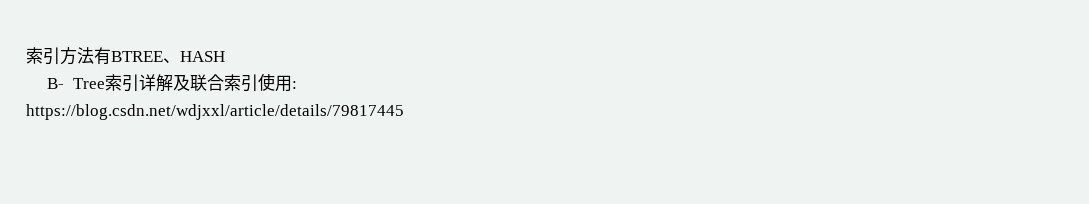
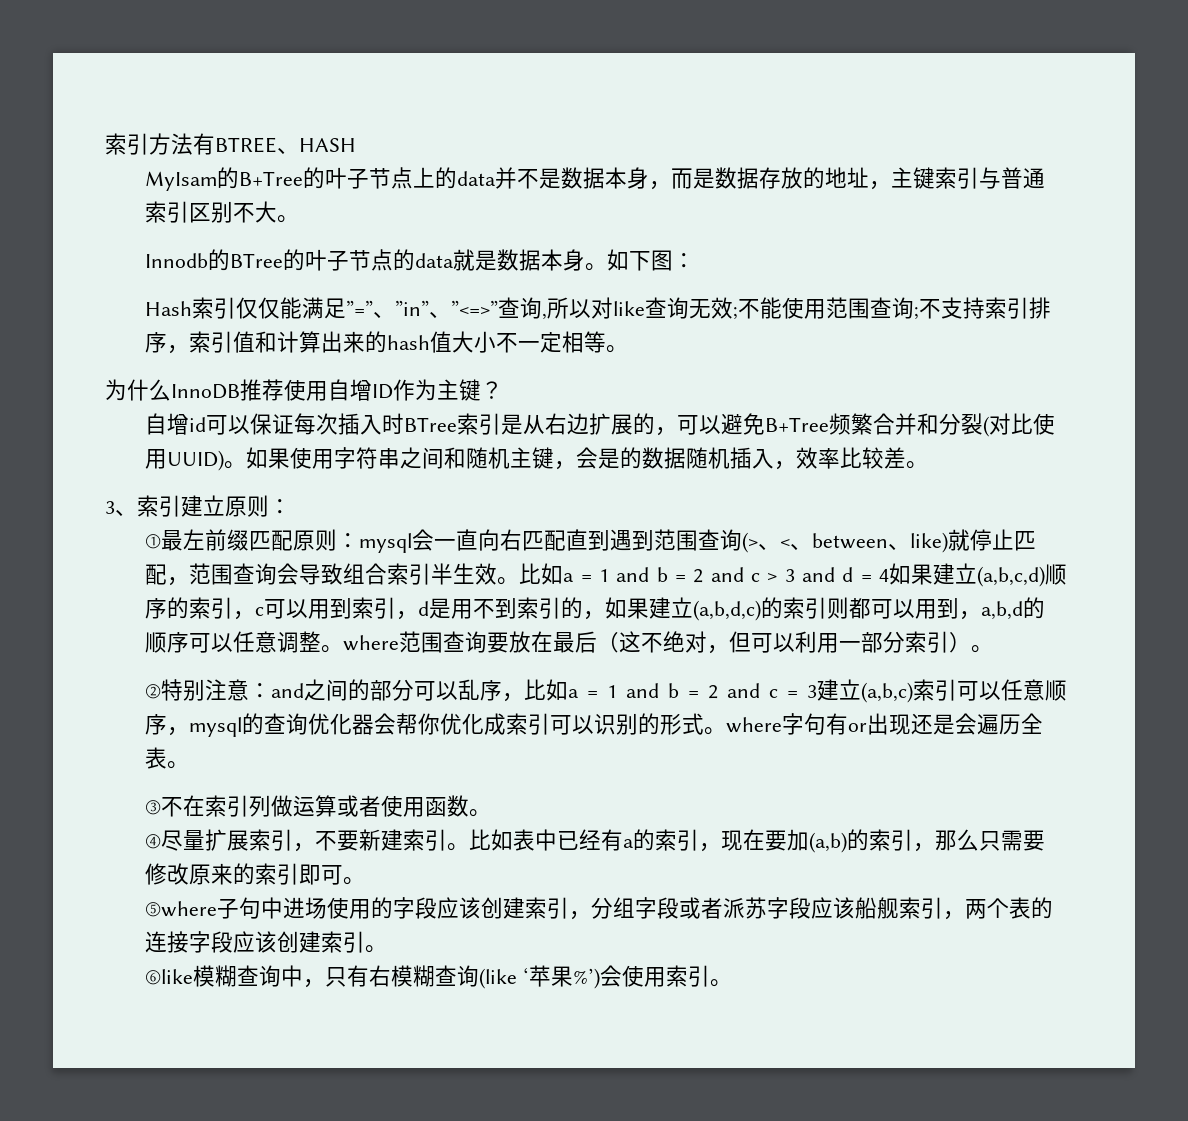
[47,73,297,92] [26,104,404,120] B- Tree索引详解及联合索引使用: // https://blog.csdn.net/wdjxxl/article/details/79817445 -> [145,167,1046,191] [145,201,300,223] [145,249,696,271] [145,297,1052,320] [145,331,629,354] [105,379,503,401] [145,413,1056,437] [145,447,929,471] [105,495,291,517] [145,529,1037,553] [145,563,1068,587] [145,597,1046,621] [145,631,994,654] [145,679,1067,703] [145,713,1044,737] [145,747,190,769] [145,795,492,817] [145,829,1046,853] [145,863,366,885] [145,897,1054,920] [145,931,388,953] [145,965,733,989] MyIsam的B+Tree的叶子节点上的data并不是数据本身，而是数据存放的地址，主键索引与普通索引区别不大。 // Innodb的BTree的叶子节点的data就是数据本身。如下图： // Hash索引仅仅能满足”=”、”in”、”<=>”查询,所以对like查询无效;不能使用范围查询;不支持索引排序，索引值和计算出来的hash值大小不一定相等。 // 为什么InnoDB推荐使用自增ID作为主键？ // 自增id可以保证每次插入时BTree索引是从右边扩展的，可以避免B+Tree频繁合并和分裂(对比使用UUID)。如果使用字符串之间和随机主键，会是的数据随机插入，效率比较差。 // 3、索引建立原则： // ①最左前缀匹配原则：mysql会一直向右匹配直到遇到范围查询(>、<、between、like)就停止匹配，范围查询会导致组合索引半生效。比如a = 1 and b = 2 and c > 3 and d = 4如果建立(a,b,c,d)顺序的索引，c可以用到索引，d是用不到索引的，如果建立(a,b,d,c)的索引则都可以用到，a,b,d的顺序可以任意调整。where范围查询要放在最后（这不绝对，但可以利用一部分索引）。 // ②特别注意：and之间的部分可以乱序，比如a = 1 and b = 2 and c = 3建立(a,b,c)索引可以任意顺序，mysql的查询优化器会帮你优化成索引可以识别的形式。where字句有or出现还是会遍历全表。 // ③不在索引列做运算或者使用函数。 // ④尽量扩展索引，不要新建索引。比如表中已经有a的索引，现在要加(a,b)的索引，那么只需要修改原来的索引即可。 // ⑤where子句中进场使用的字段应该创建索引，分组字段或者派苏字段应该船舰索引，两个表的连接字段应该创建索引。 // ⑥like模糊查询中，只有右模糊查询(like ‘苹果%’)会使用索引。

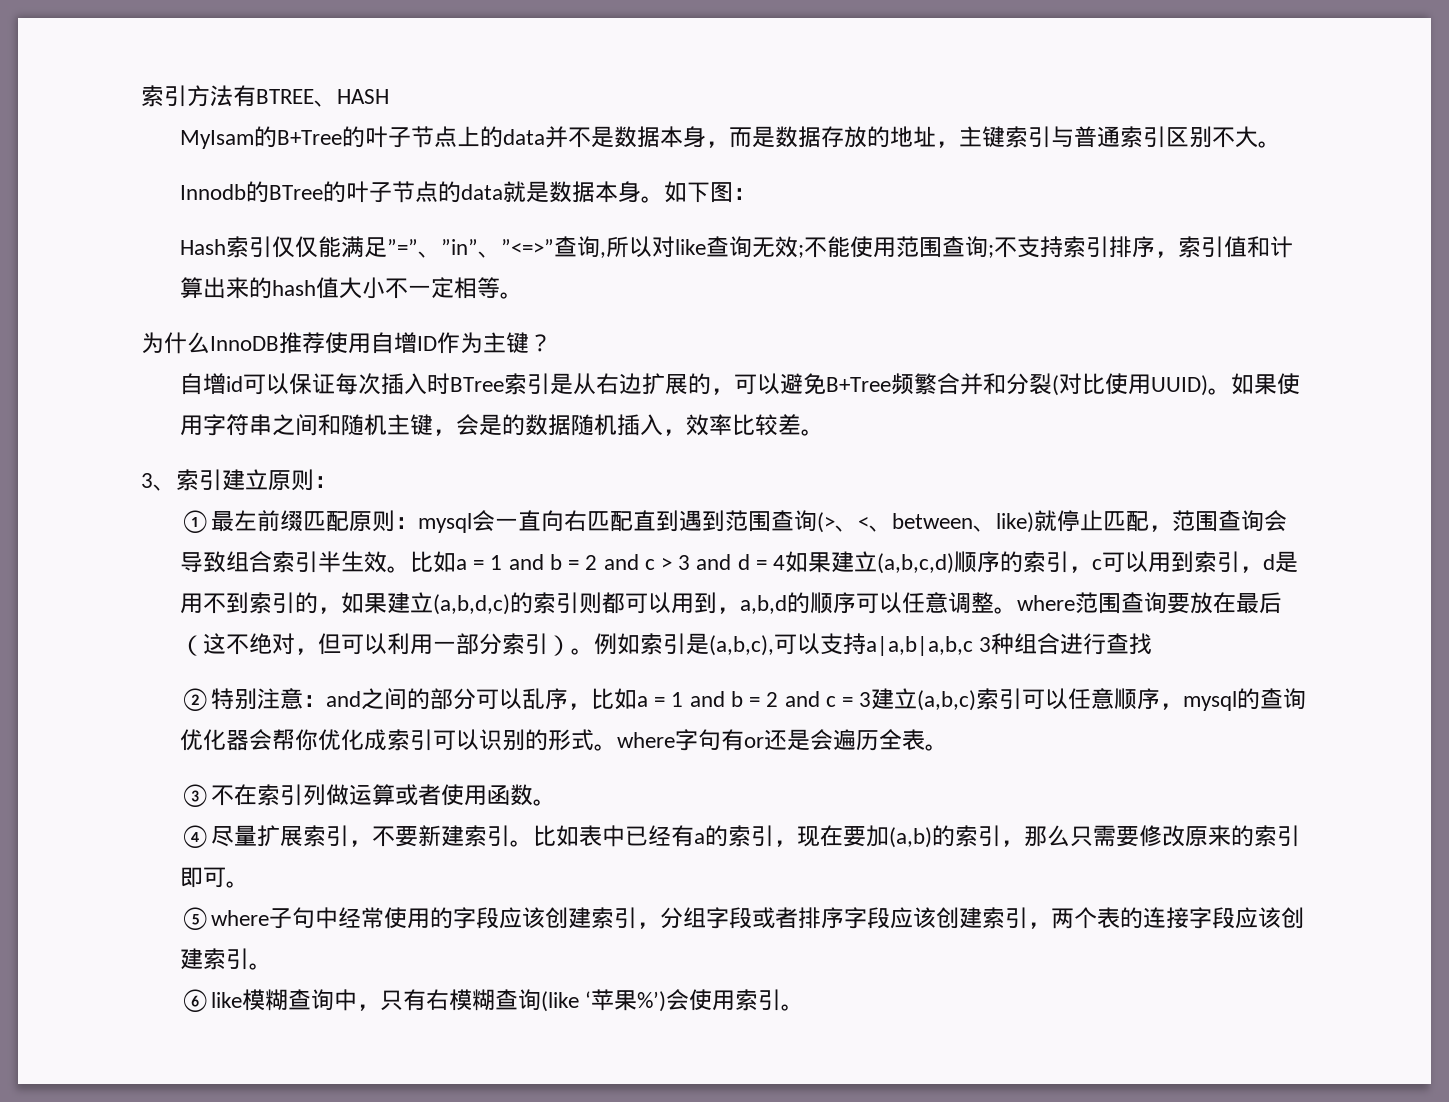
(994, 649) none -> [594,633,1153,656] 例如索引是(a,b,c),可以支持a|a,b|a,b,c 3种组合进行查找
[867,713,912,735] 出现 -> (765, 742) none
[283,897,328,919] 进场 -> [338,907,385,929] 经常
[723,897,900,919] 派苏字段应该船舰 -> [798,907,983,929] 排序字段应该创建

